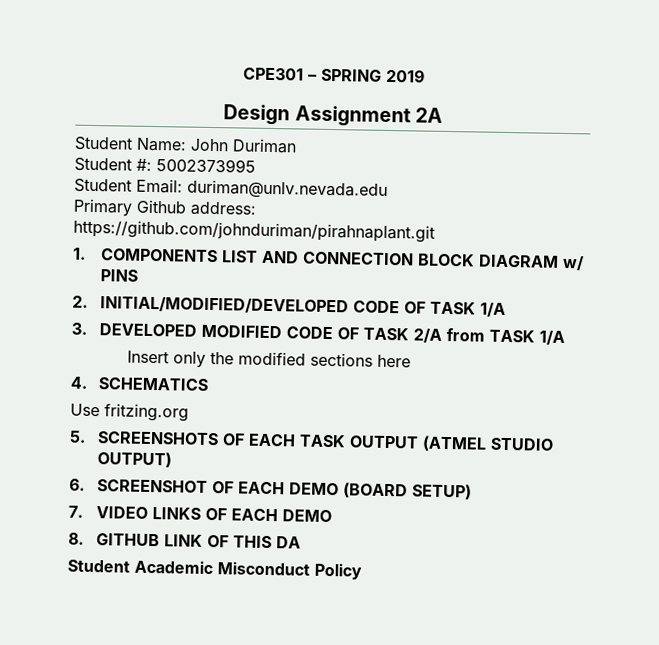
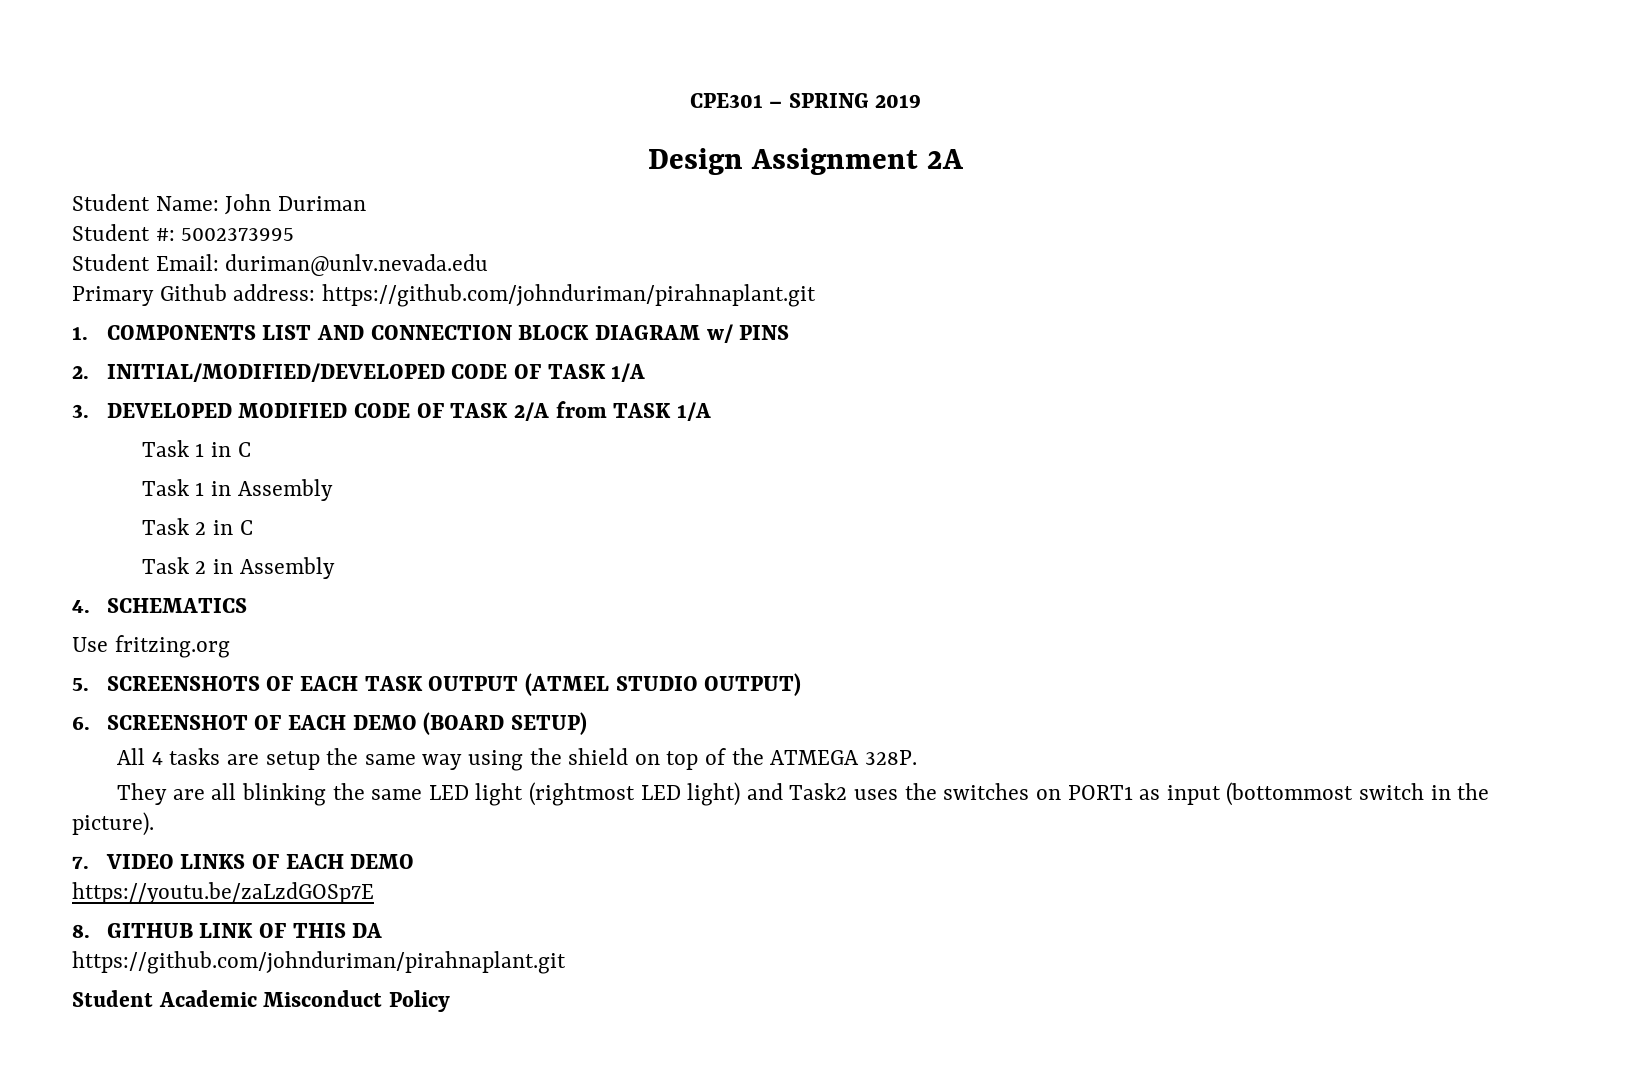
[126,350,411,368] Insert only the modified sections here -> [141,440,251,457] [141,479,333,501] [141,518,253,535] [141,557,335,579] Task 1 in C // Task 1 in Assembly // Task 2 in C // Task 2 in Assembly
(472, 491) none -> [117,748,917,771] [117,782,1490,806] [72,812,154,836] // All 4 tasks are setup the same way using the shield on top of the ATMEGA 328P. // They are all blinking the same LED light (rightmost LED light) and Task2 uses the switches on PORT1 as input (bottommost switch in the picture).
(332, 516) none -> [72,882,374,904] // https://youtu.be/zaLzdGOSp7E
(301, 542) none -> [72,951,566,974] // https://github.com/johnduriman/pirahnaplant.git

